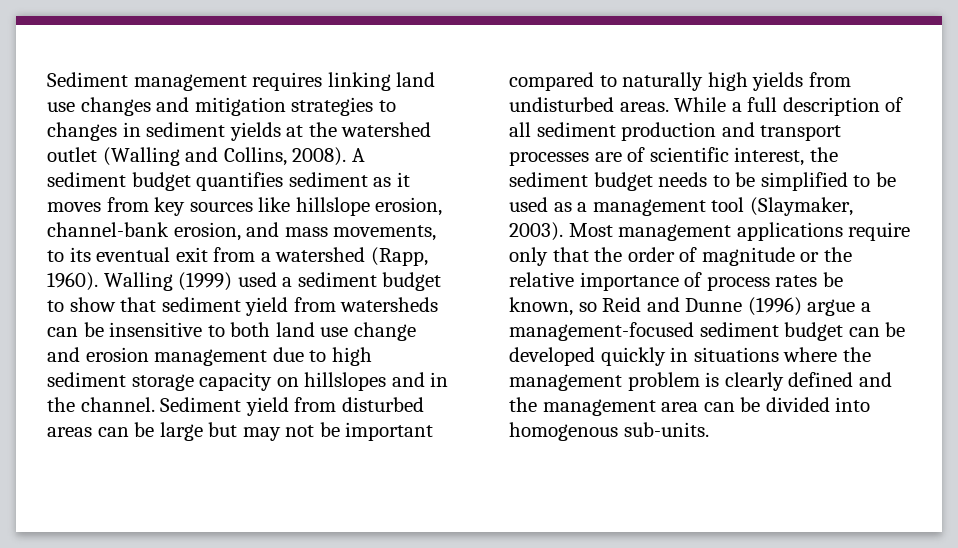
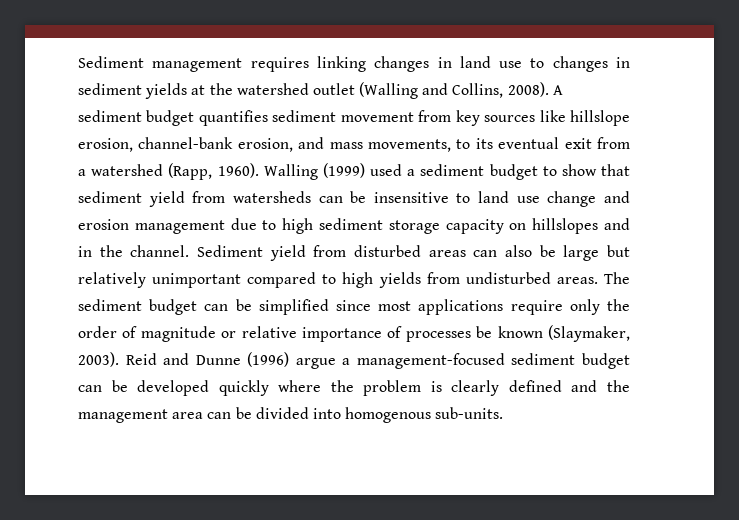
[396,72,436,87] [47,97,374,116] land use changes and mitigation strategies -> [374,56,523,72] changes in land use
[373,172,410,187] [47,202,101,212] as it moves -> [340,112,414,122] movement
[230,322,271,337] both -> (471, 198) none
(129, 432) none -> [505,245,532,257] also
[242,422,434,441] may not be important -> [78,272,242,288] relatively unimportant
[622,72,704,91] naturally -> (337, 279) none
[674,97,904,116] [509,122,842,141] [509,147,838,166] [509,172,896,191] [509,197,853,216] [509,222,732,241] While a full description of all sediment production and transport processes are of scientific interest, the sediment budget needs to be simplified to be used as a management tool (Slaymaker, 2003). Most management -> [604,272,631,284] [78,299,412,315] The sediment budget can be simplified since most
[552,247,589,262] that -> (600, 307) none
[823,247,852,262] the -> (237, 334) none
[706,272,843,291] [509,297,597,316] process rates be known, so -> [405,325,630,342] [78,352,119,367] processes be known (Slaymaker, 2003).
[670,347,779,362] in situations -> (269, 388) none
[509,374,622,391] management -> (354, 386) none

